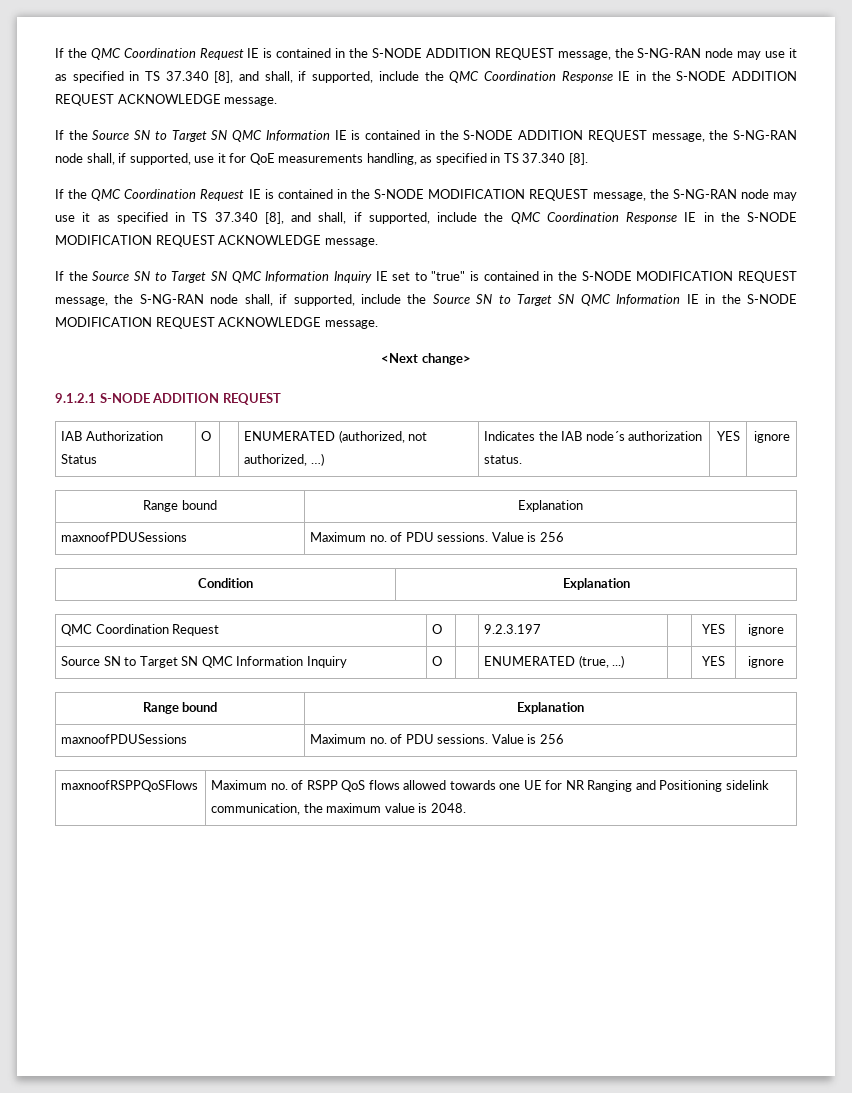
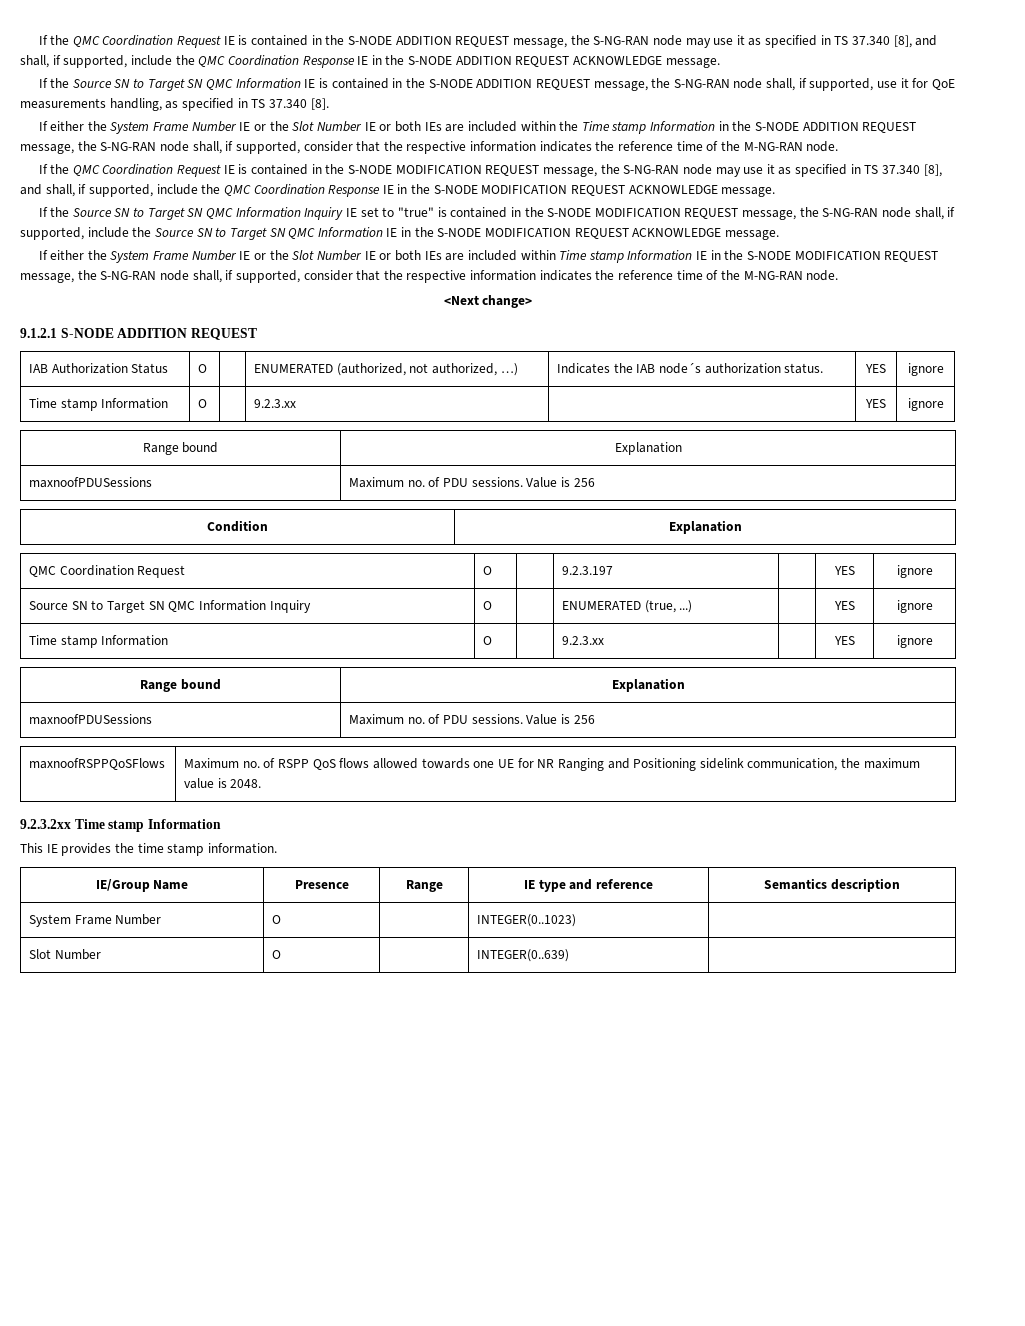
(588, 159) none -> [38,121,917,134] [20,141,839,154] // If either the System Frame Number IE or the Slot Number IE or both IEs are included within the Time stamp Information in the S-NODE ADDITION REQUEST message, the S-NG-RAN node shall, if supported, consider that the respective information indicates the reference time of the M-NG-RAN node.
(378, 324) none -> [38,250,939,263] [20,270,839,283] // If either the System Frame Number IE or the Slot Number IE or both IEs are included within Time stamp Information IE in the S-NODE MODIFICATION REQUEST message, the S-NG-RAN node shall, if supported, consider that the respective information indicates the reference time of the M-NG-RAN node.
(790, 437) none -> [29,398,169,411] [198,399,208,408] [254,399,297,408] [865,399,886,408] [907,398,944,411] // Time stamp Information | O | | 9.2.3.xx | | YES | ignore
(784, 662) none -> [29,635,169,648] [483,636,493,645] [562,636,605,645] [833,636,855,645] [896,635,933,648] // Time stamp Information | O | | 9.2.3.xx | | YES | ignore
(466, 808) none -> [20,819,221,832] [20,843,277,856] [95,879,189,892] [294,880,349,889] [405,880,443,892] [524,879,653,892] [764,878,900,892] [29,914,162,927] [272,915,282,924] [477,914,577,927] [29,949,101,960] [272,950,282,959] [477,949,570,962] // 9.2.3.2xx Time stamp Information // This IE provides the time stamp information. // IE/Group Name | Presence | Range | IE type and reference | Semantics description // System Frame Number | O | | INTEGER(0..1023) | // Slot Number | O | | INTEGER(0..639) |

